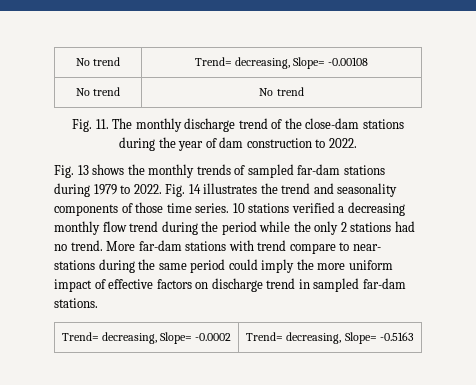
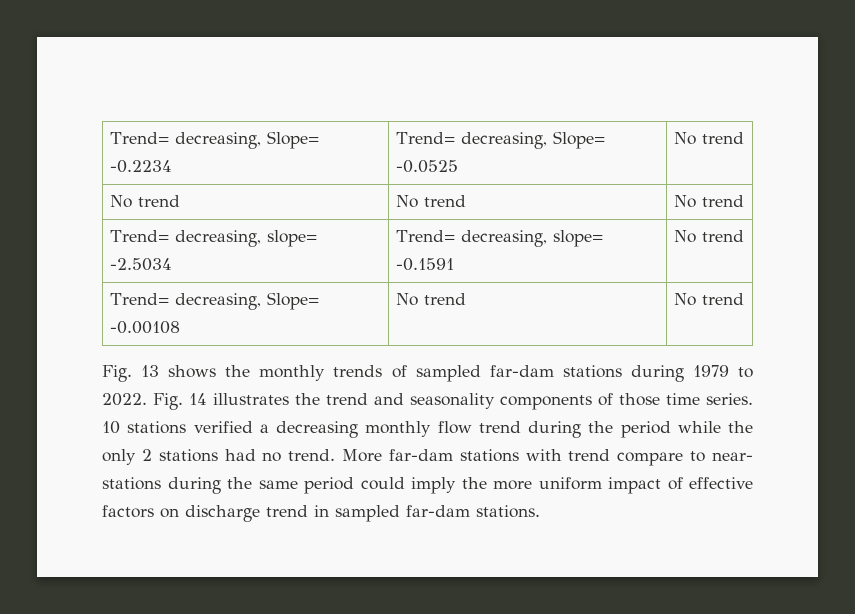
[75,57,121,66] [194,57,369,69] [75,87,121,96] [259,87,304,96] [72,118,404,132] [119,137,357,151] No trend | Trend= decreasing, Slope= -0.00108 // No trend | No trend // Fig. 11. The monthly discharge trend of the close-dam stations during the year of dam construction to 2022. -> [110,131,320,149] [110,160,173,173] [396,131,606,149] [396,160,459,173] [674,132,745,145] [110,195,181,208] [396,195,467,208] [674,195,745,208] [110,230,318,247] [110,258,173,271] [396,230,604,247] [396,258,455,271] [674,230,745,243] [110,292,320,310] [110,321,181,334] [396,293,467,306] [674,293,745,306] Trend= decreasing, Slope= -0.2234 | Trend= decreasing, Slope= -0.0525 | No trend // No trend | No trend | No trend // Trend= decreasing, slope= -2.5034 | Trend= decreasing, slope= -0.1591 | No trend // Trend= decreasing, Slope= -0.00108 | No trend | No trend
[61,332,232,344] [246,332,414,344] // Trend= decreasing, Slope= -0.0002 | Trend= decreasing, Slope= -0.5163 -> (540, 511) none

